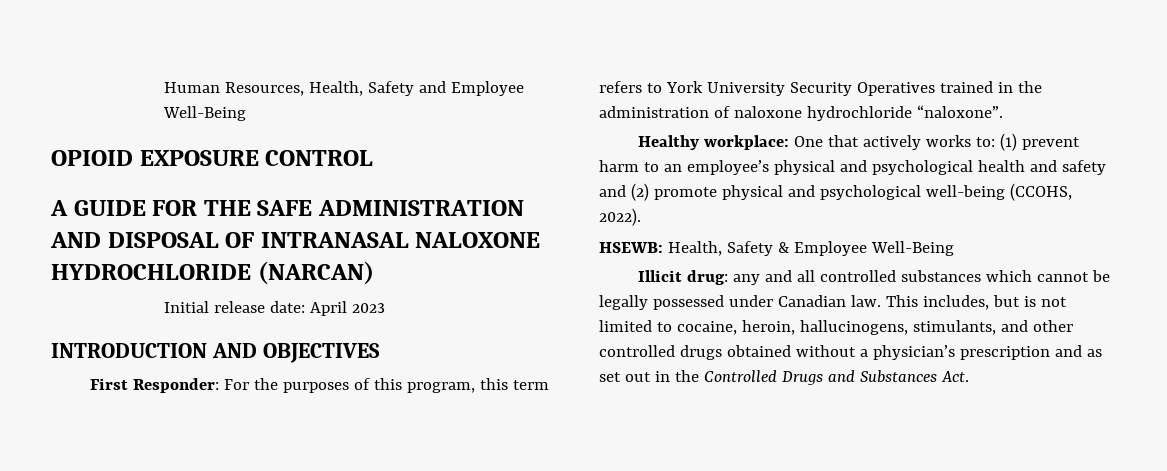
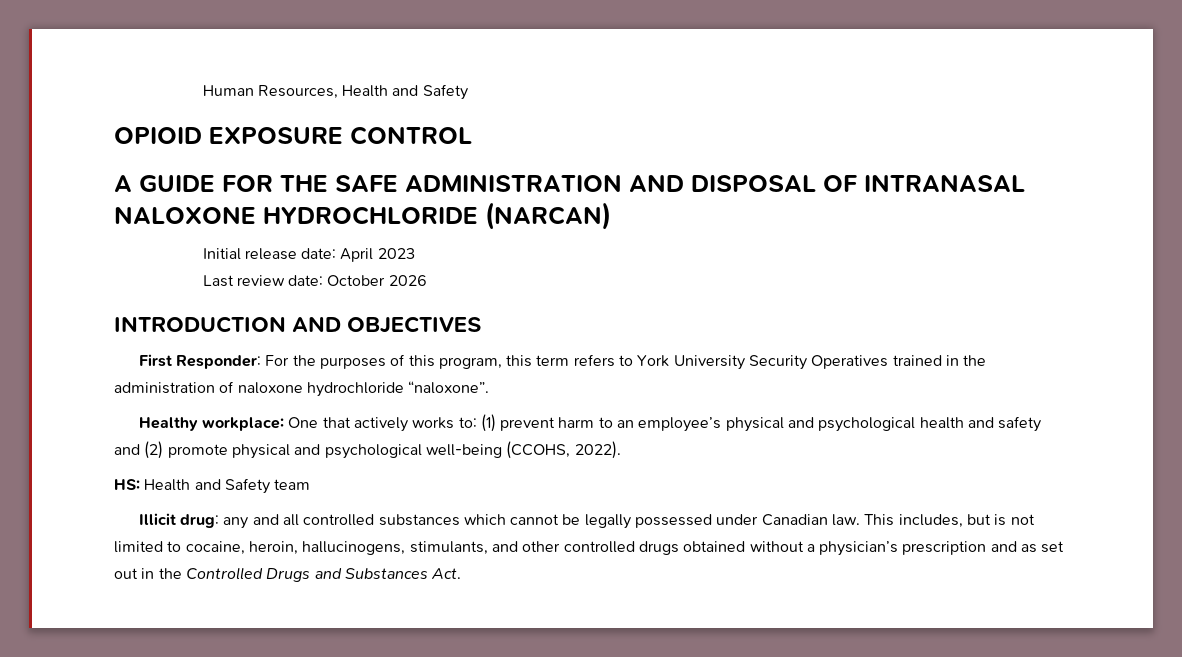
[309,81,525,96] [163,106,247,121] Health, Safety and Employee Well-Being -> [342,84,468,100] Health and Safety
(386, 308) none -> [202,275,427,287] // Last review date: October 2026
[599,241,954,256] HSEWB: Health, Safety & Employee Well-Being -> [114,478,311,494] HS: Health and Safety team

